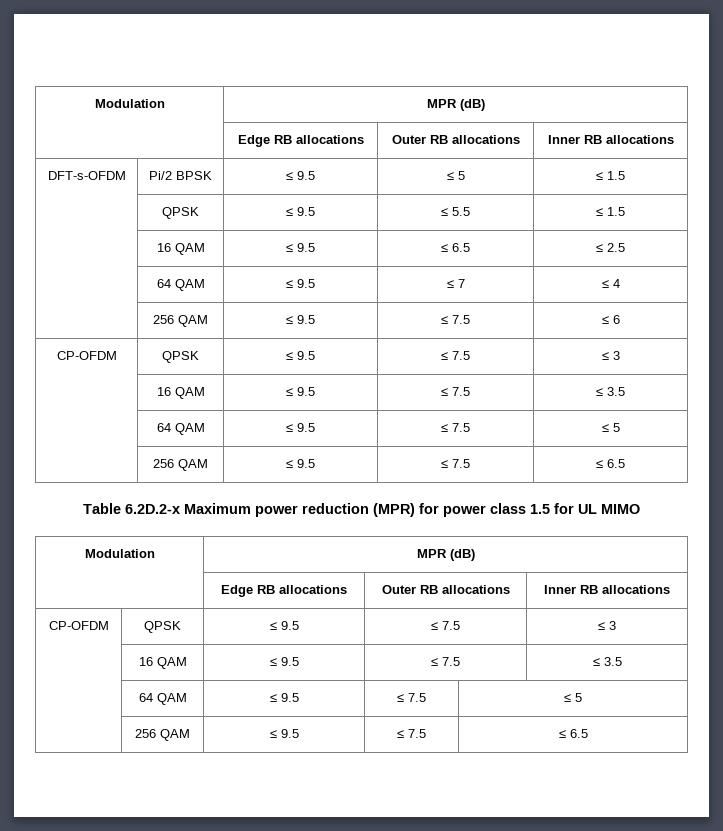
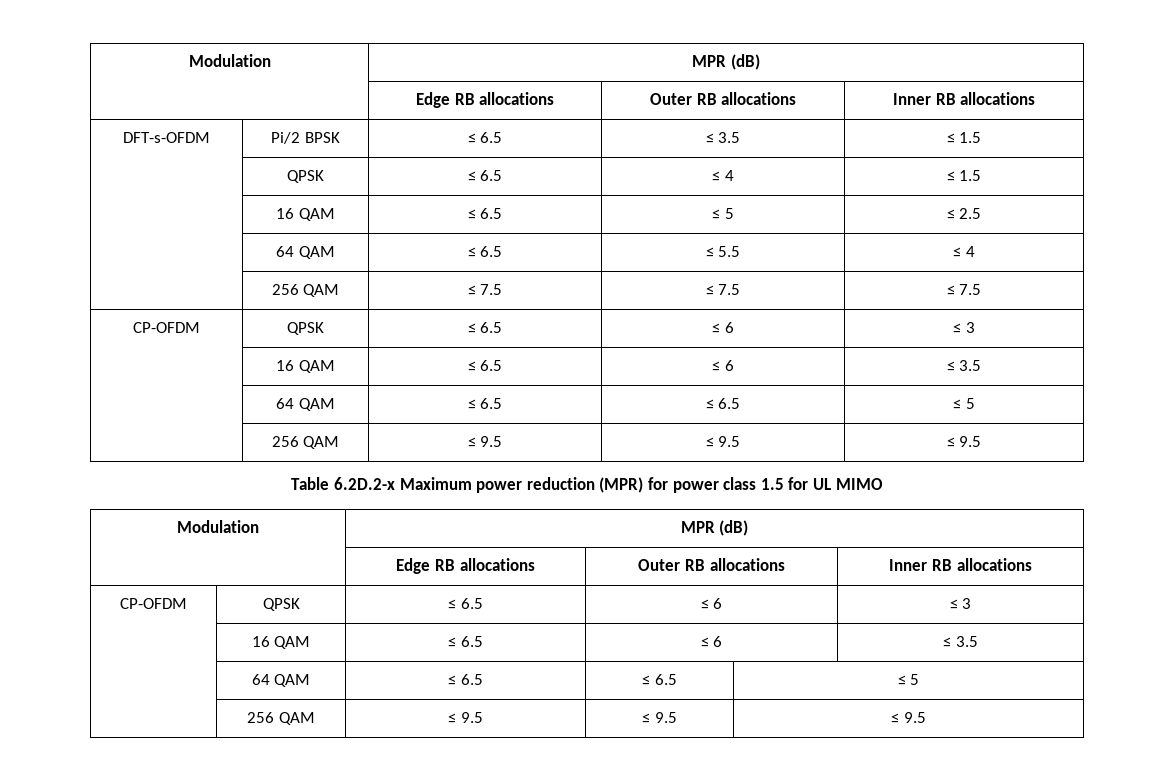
[297,171,315,180] [446,171,465,180] 9.5 | ≤ 5 -> [480,132,503,143] [705,132,741,143] 6.5 | ≤ 3.5
[297,207,315,216] [441,207,470,216] 9.5 | ≤ 5.5 -> [480,170,503,181] [712,170,734,181] 6.5 | ≤ 4
[297,243,315,252] [441,243,470,252] 9.5 | ≤ 6.5 -> [480,208,503,219] [712,208,734,219] 6.5 | ≤ 5
[297,279,315,288] [446,279,465,288] 9.5 | ≤ 7 -> [480,246,503,257] [705,246,741,257] 6.5 | ≤ 5.5
[297,315,315,324] [441,315,470,324] [601,315,620,324] [56,351,117,360] [162,351,199,363] [286,351,315,360] [441,351,470,360] [601,351,620,360] [156,387,205,399] [286,387,315,396] [441,387,470,396] [596,387,625,396] [156,423,205,435] [286,423,315,432] [441,423,470,432] [601,423,620,432] [153,459,209,471] [286,459,315,468] [441,459,470,468] [596,459,625,468] 9.5 | ≤ 7.5 | ≤ 6 // CP-OFDM | QPSK | ≤ 9.5 | ≤ 7.5 | ≤ 3 // | 16 QAM | ≤ 9.5 | ≤ 7.5 | ≤ 3.5 // | 64 QAM | ≤ 9.5 | ≤ 7.5 | ≤ 5 // | 256 QAM | ≤ 9.5 | ≤ 7.5 | ≤ 6.5 -> [480,284,503,295] [705,284,741,295] [946,284,982,295] [133,322,200,333] [287,322,324,335] [467,322,503,333] [712,322,734,333] [953,322,975,333] [276,360,335,373] [467,360,503,371] [712,360,734,371] [946,360,982,371] [276,398,335,411] [467,398,503,409] [705,398,741,409] [953,398,975,409] [271,436,340,449] [467,436,503,447] [705,436,741,447] [946,436,982,447] 7.5 | ≤ 7.5 | ≤ 7.5 // CP-OFDM | QPSK | ≤ 6.5 | ≤ 6 | ≤ 3 // | 16 QAM | ≤ 6.5 | ≤ 6 | ≤ 3.5 // | 64 QAM | ≤ 6.5 | ≤ 6.5 | ≤ 5 // | 256 QAM | ≤ 9.5 | ≤ 9.5 | ≤ 9.5
[280,621,299,630] [431,621,460,630] [598,621,616,630] [138,657,187,669] [269,657,299,666] [431,657,460,666] [592,657,622,666] [138,693,187,705] [269,693,299,702] [397,693,426,702] [564,693,582,702] [135,729,190,741] [269,729,299,738] [397,729,426,738] [558,729,588,738] 9.5 | ≤ 7.5 | ≤ 3 // | 16 QAM | ≤ 9.5 | ≤ 7.5 | ≤ 3.5 // | 64 QAM | ≤ 9.5 | ≤ 7.5 | ≤ 5 // | 256 QAM | ≤ 9.5 | ≤ 7.5 | ≤ 6.5 -> [460,598,483,609] [700,598,723,609] [949,598,972,609] [251,636,311,649] [448,636,483,647] [700,636,723,647] [943,636,978,647] [251,674,311,687] [448,674,483,685] [642,674,677,685] [897,674,920,685] [247,712,315,725] [448,712,483,723] [642,712,677,723] [891,712,926,723] 6.5 | ≤ 6 | ≤ 3 // | 16 QAM | ≤ 6.5 | ≤ 6 | ≤ 3.5 // | 64 QAM | ≤ 6.5 | ≤ 6.5 | ≤ 5 // | 256 QAM | ≤ 9.5 | ≤ 9.5 | ≤ 9.5

